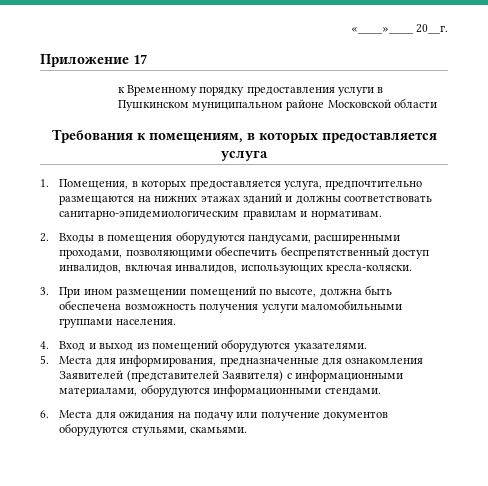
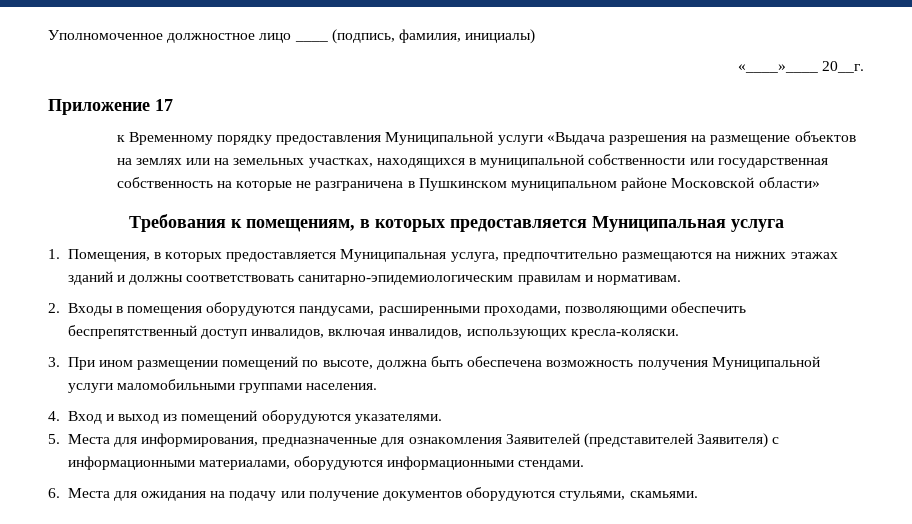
(350, 30) none -> [48,29,536,44] Уполномоченное должностное лицо ____ (подпись, фамилия, инициалы) //
[338,86,375,96] услуги -> [385,131,856,145] [116,154,828,168] [116,177,404,191] Муниципальной услуги «Выдача разрешения на размещение объектов на землях или на земельных участках, находящихся в муниципальной собственности или государственная собственность на которые не разграничена
[394,98,438,108] области -> [758,177,820,188] области»
(437, 137) none -> [591,216,726,232] Муниципальная
(281, 185) none -> [340,249,447,262] Муниципальная
(259, 308) none -> [711,356,820,370] Муниципальной

